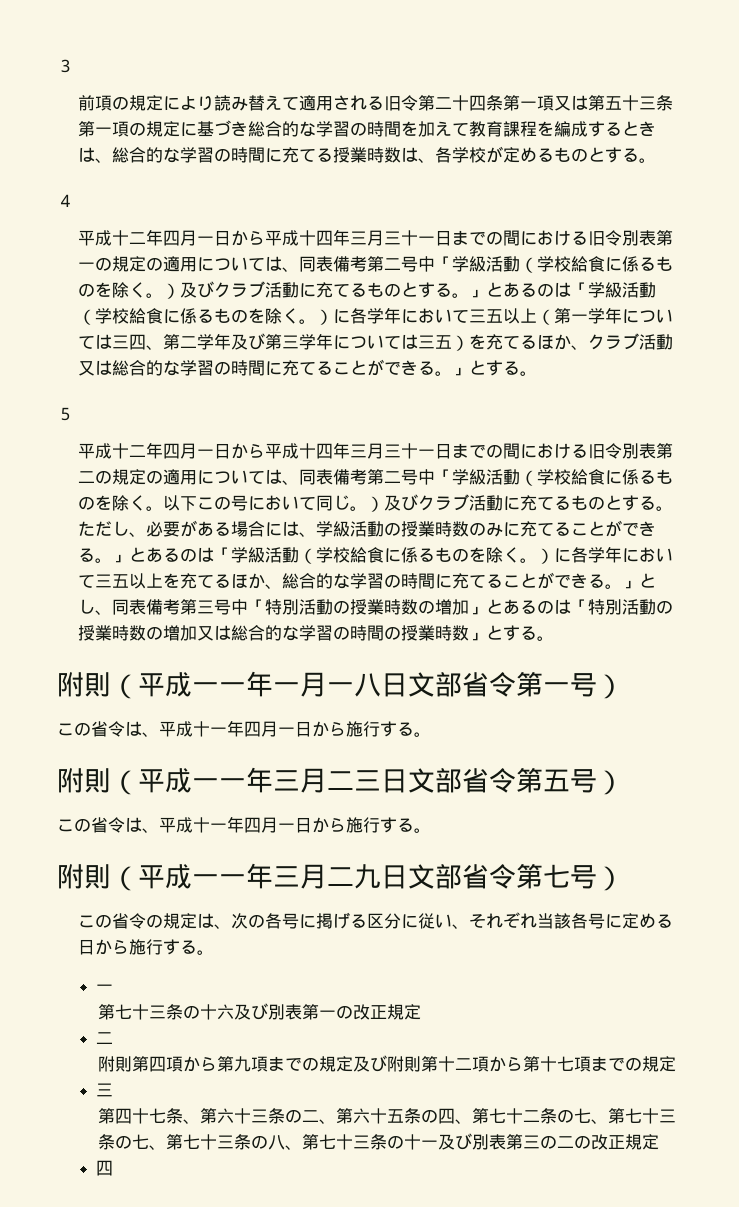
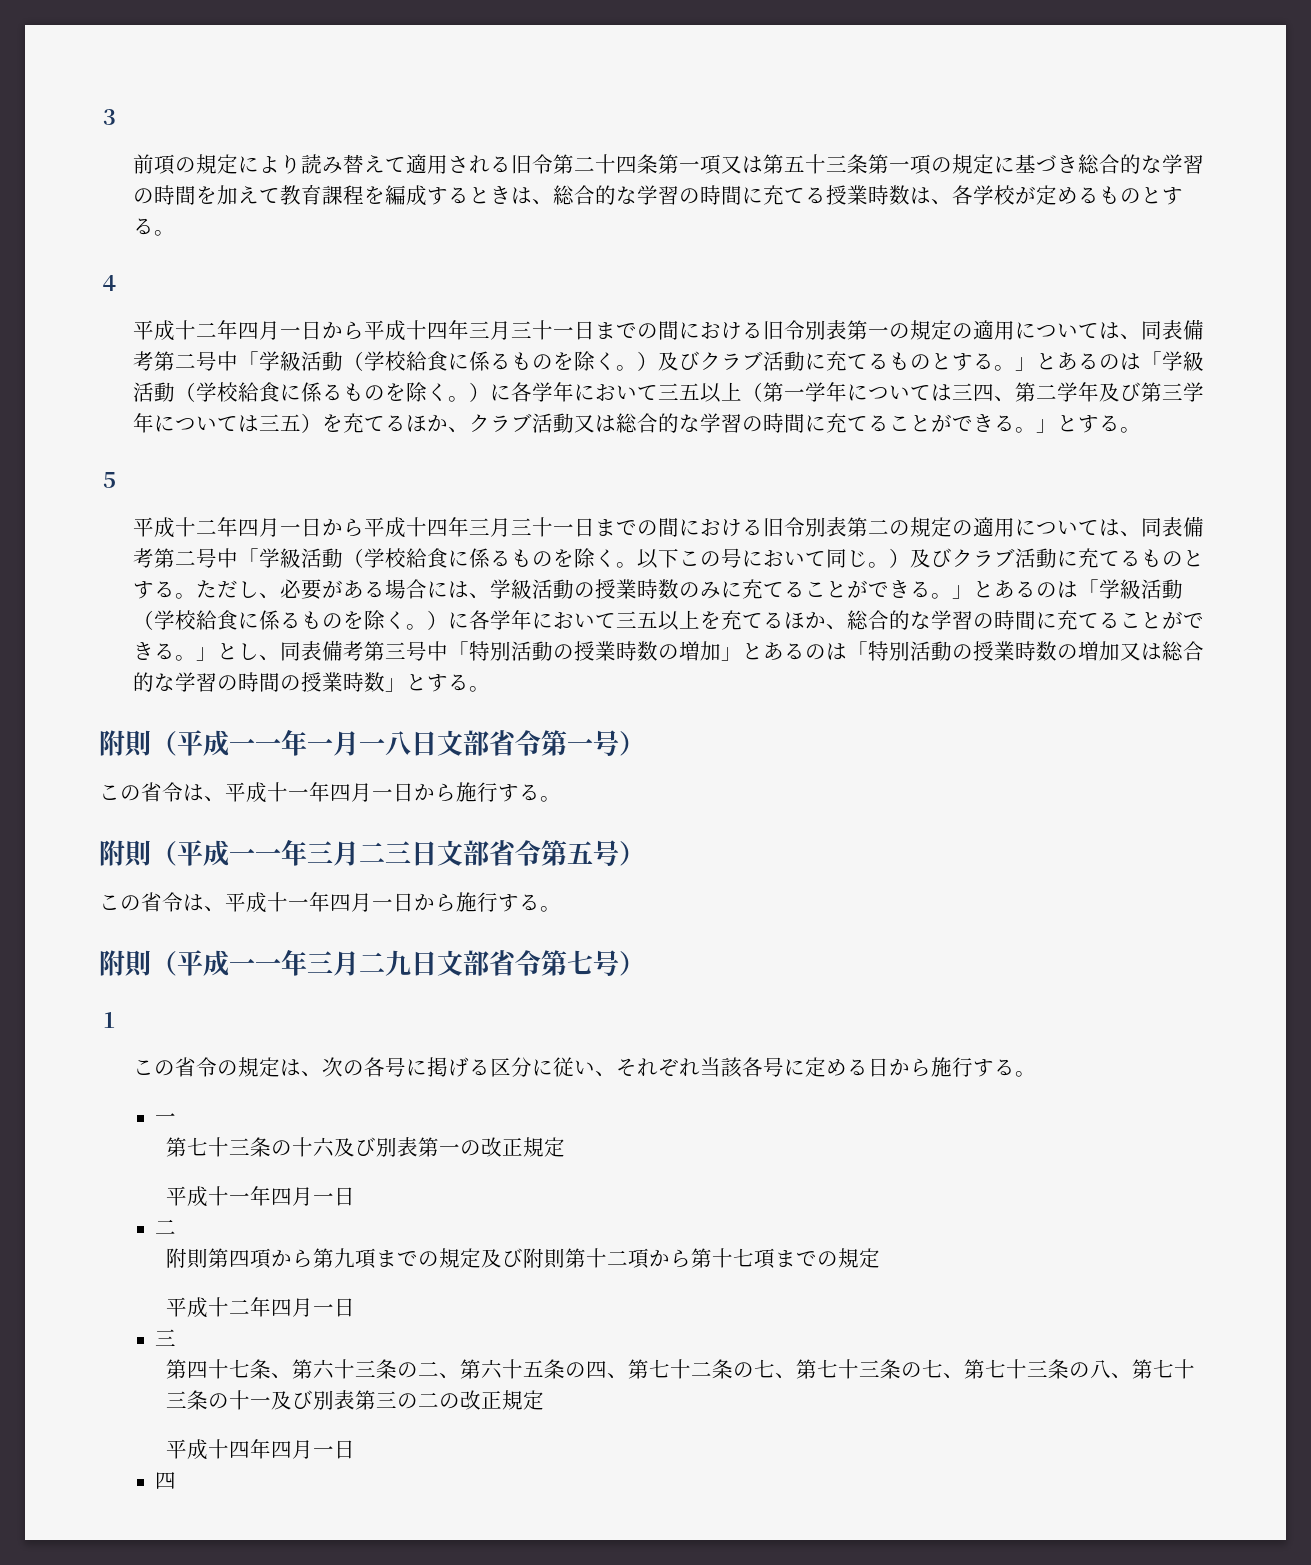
(624, 878) none -> [99,1012,120,1028] // １
(422, 1012) none -> [166,1186,356,1207] // 平成十一年四月一日
(677, 1064) none -> [166,1297,356,1318] // 平成十二年四月一日
(660, 1142) none -> [166,1439,356,1460] // 平成十四年四月一日

